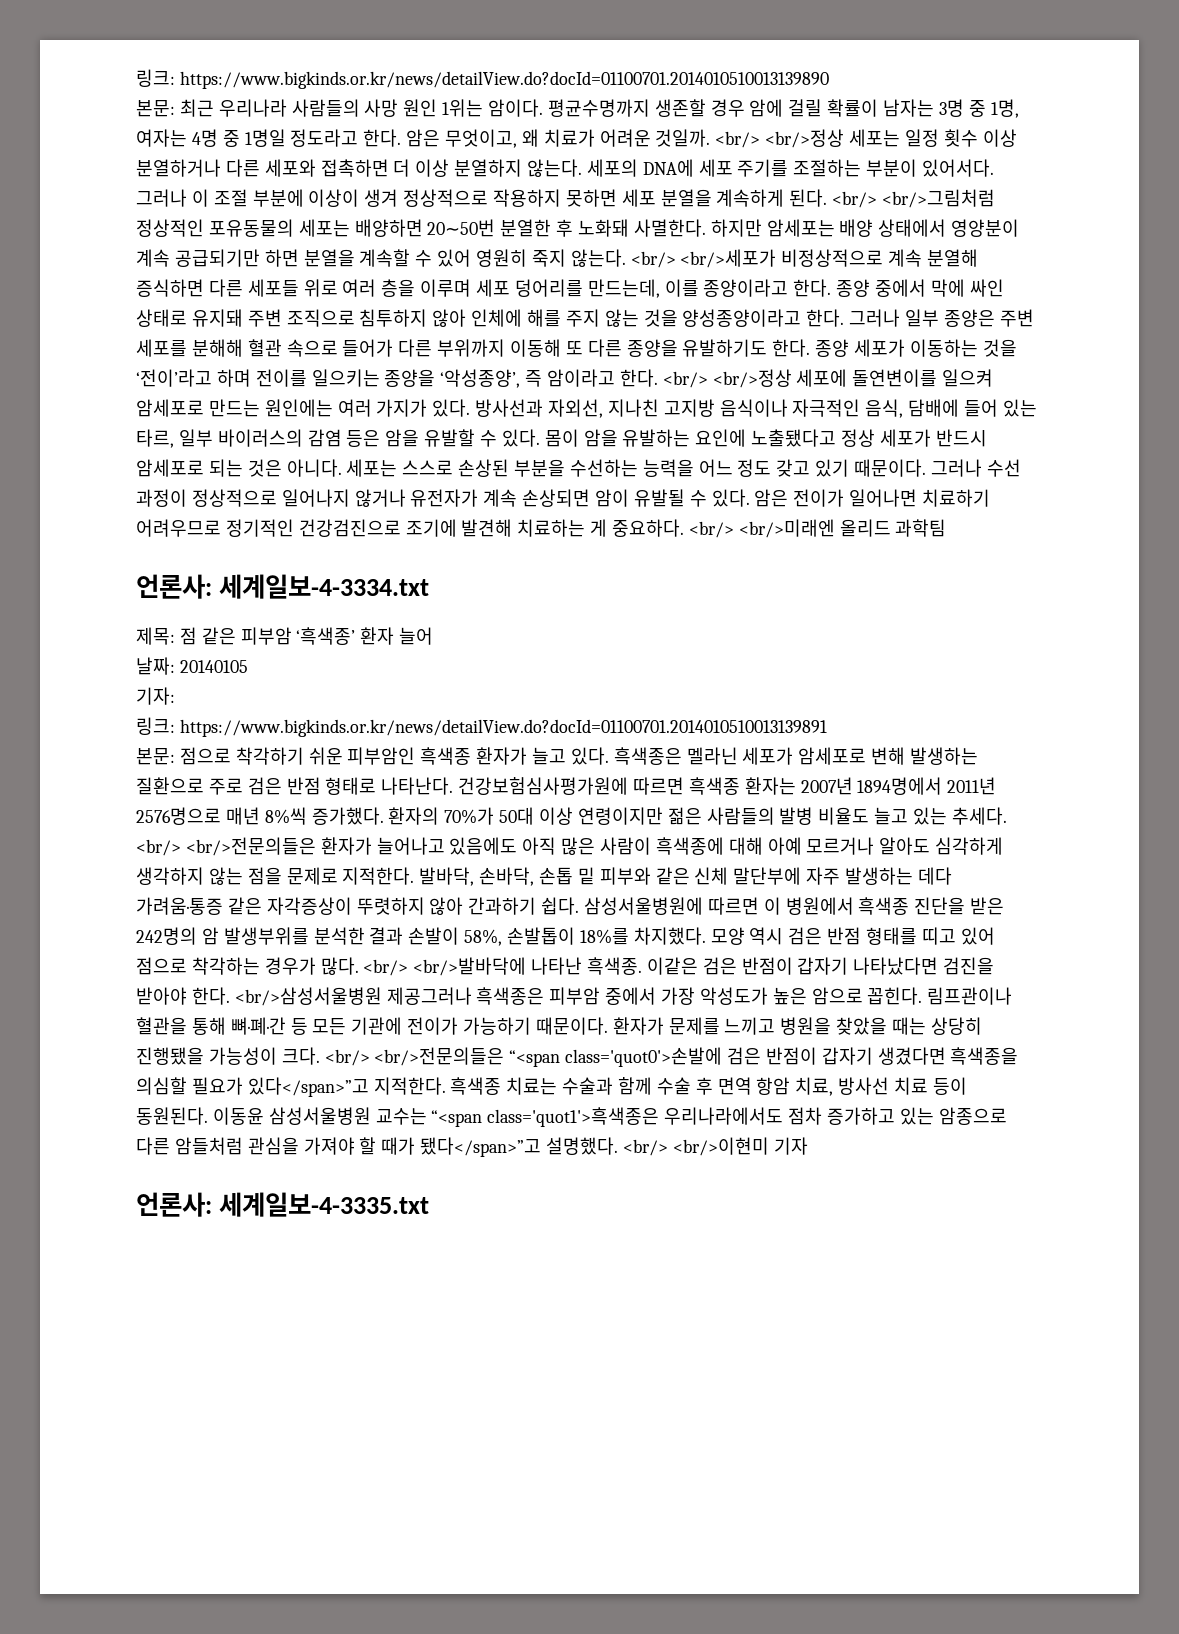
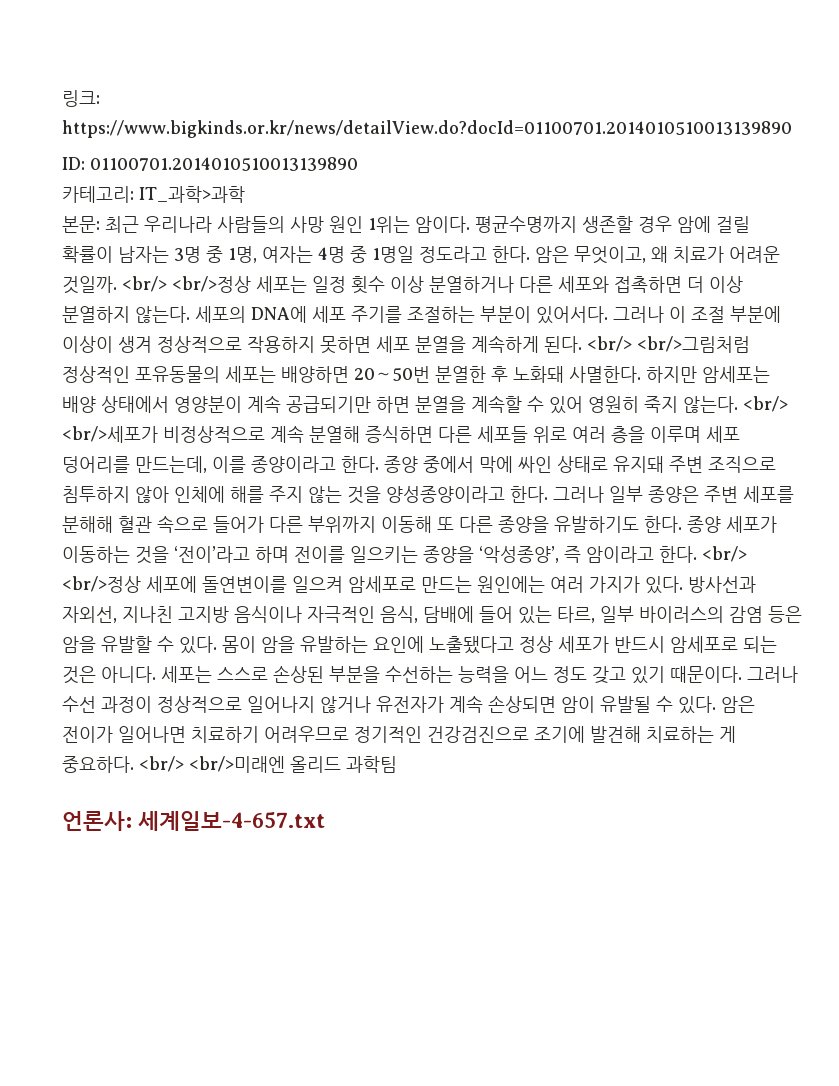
(829, 80) none -> [62,157,358,171] [62,186,245,203] // ID: 01100701.2014010510013139890 // 카테고리: IT_과학>과학
[218,574,429,599] [136,627,434,645] [136,657,248,675] [136,687,175,705] [136,717,827,737] [136,747,979,765] [136,777,997,795] [136,807,1007,825] [136,837,1004,856] [136,867,952,886] [136,897,1005,915] [136,927,995,946] [136,957,995,976] [136,987,1013,1006] [136,1017,982,1035] [136,1047,1019,1067] [136,1077,967,1097] [136,1107,1007,1127] [136,1137,808,1157] [136,1192,429,1217] 세계일보-4-3334.txt // 제목: 점 같은 피부암 ‘흑색종’ 환자 늘어 // 날짜: 20140105 // 기자: // 링크: https://www.bigkinds.or.kr/news/detailView.do?docId=01100701.2014010510013139891 // 본문: 점으로 착각하기 쉬운 피부암인 흑색종 환자가 늘고 있다. 흑색종은 멜라닌 세포가 암세포로 변해 발생하는 질환으로 주로 검은 반점 형태로 나타난다. 건강보험심사평가원에 따르면 흑색종 환자는 2007년 1894명에서 2011년 2576명으로 매년 8%씩 증가했다. 환자의 70%가 50대 이상 연령이지만 젊은 사람들의 발병 비율도 늘고 있는 추세다. <br/> <br/>전문의들은 환자가 늘어나고 있음에도 아직 많은 사람이 흑색종에 대해 아예 모르거나 알아도 심각하게 생각하지 않는 점을 문제로 지적한다. 발바닥, 손바닥, 손톱 밑 피부와 같은 신체 말단부에 자주 발생하는 데다 가려움·통증 같은 자각증상이 뚜렷하지 않아 간과하기 쉽다. 삼성서울병원에 따르면 이 병원에서 흑색종 진단을 받은 242명의 암 발생부위를 분석한 결과 손발이 58%, 손발톱이 18%를 차지했다. 모양 역시 검은 반점 형태를 띠고 있어 점으로 착각하는 경우가 많다. <br/> <br/>발바닥에 나타난 흑색종. 이같은 검은 반점이 갑자기 나타났다면 검진을 받아야 한다. <br/>삼성서울병원 제공그러나 흑색종은 피부암 중에서 가장 악성도가 높은 암으로 꼽힌다. 림프관이나 혈관을 통해 뼈·폐·간 등 모든 기관에 전이가 가능하기 때문이다. 환자가 문제를 느끼고 병원을 찾았을 때는 상당히 진행됐을 가능성이 크다. <br/> <br/>전문의들은 “<span class='quot0'>손발에 검은 반점이 갑자기 생겼다면 흑색종을 의심할 필요가 있다</span>”고 지적한다. 흑색종 치료는 수술과 함께 수술 후 면역 항암 치료, 방사선 치료 등이 동원된다. 이동윤 삼성서울병원 교수는 “<span class='quot1'>흑색종은 우리나라에서도 점차 증가하고 있는 암종으로 다른 암들처럼 관심을 가져야 할 때가 됐다</span>”고 설명했다. <br/> <br/>이현미 기자 // 언론사: 세계일보-4-3335.txt -> [138,811,325,831] 세계일보-4-657.txt

